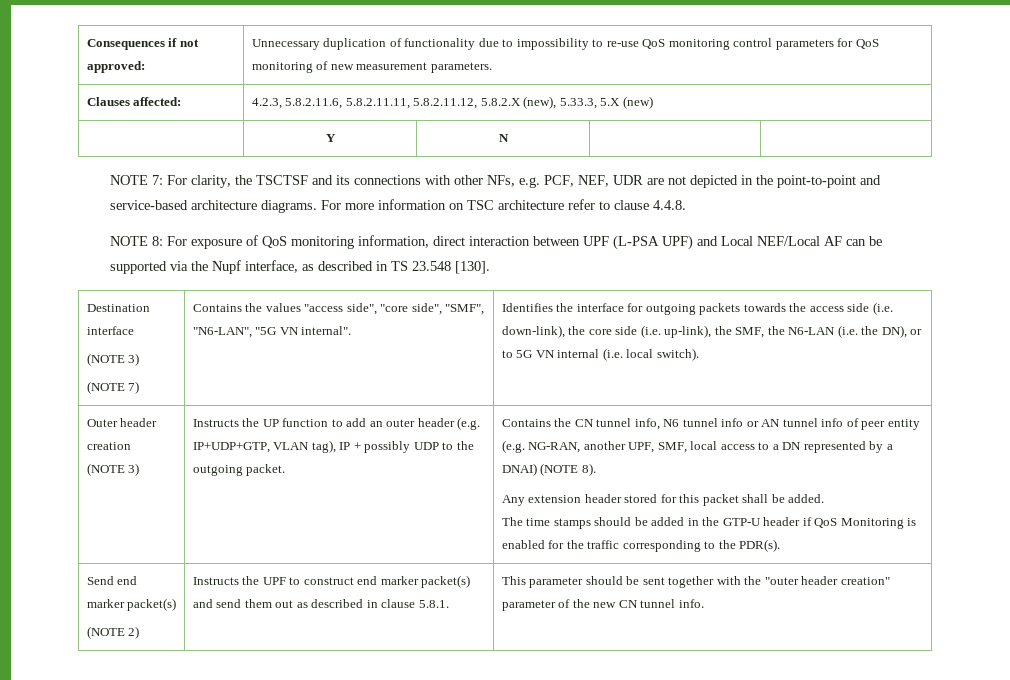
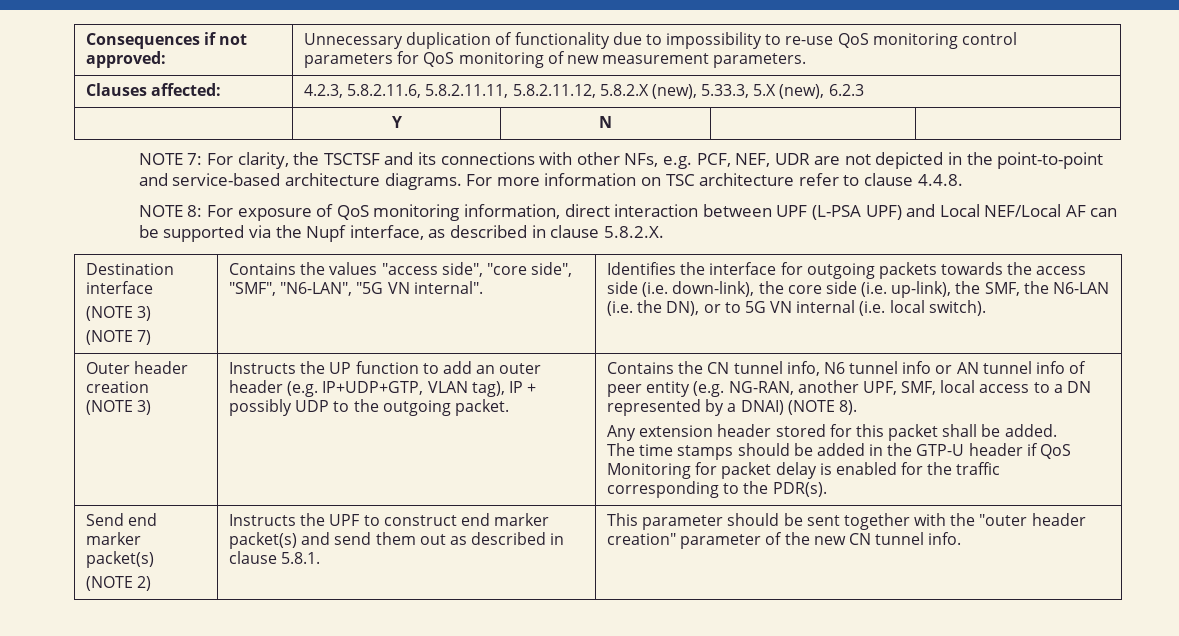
[622,96,653,109] (new) -> [779,84,864,99] (new), 6.2.3
[391,261,491,274] TS 23.548 [130]. -> [550,225,664,238] clause 5.8.2.X.
(904, 523) none -> [695,462,817,479] for packet delay

